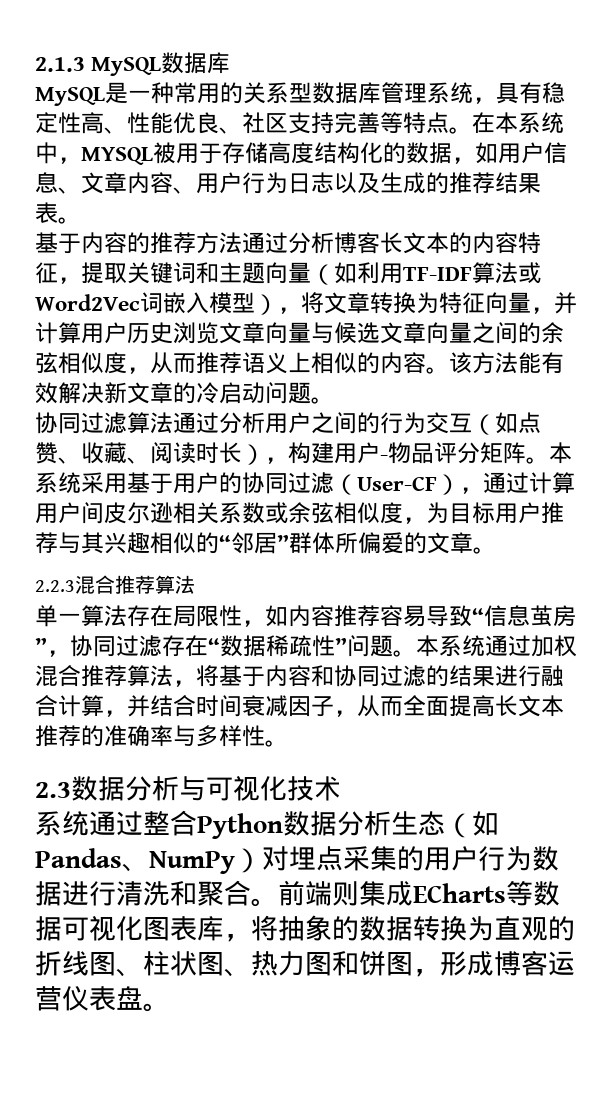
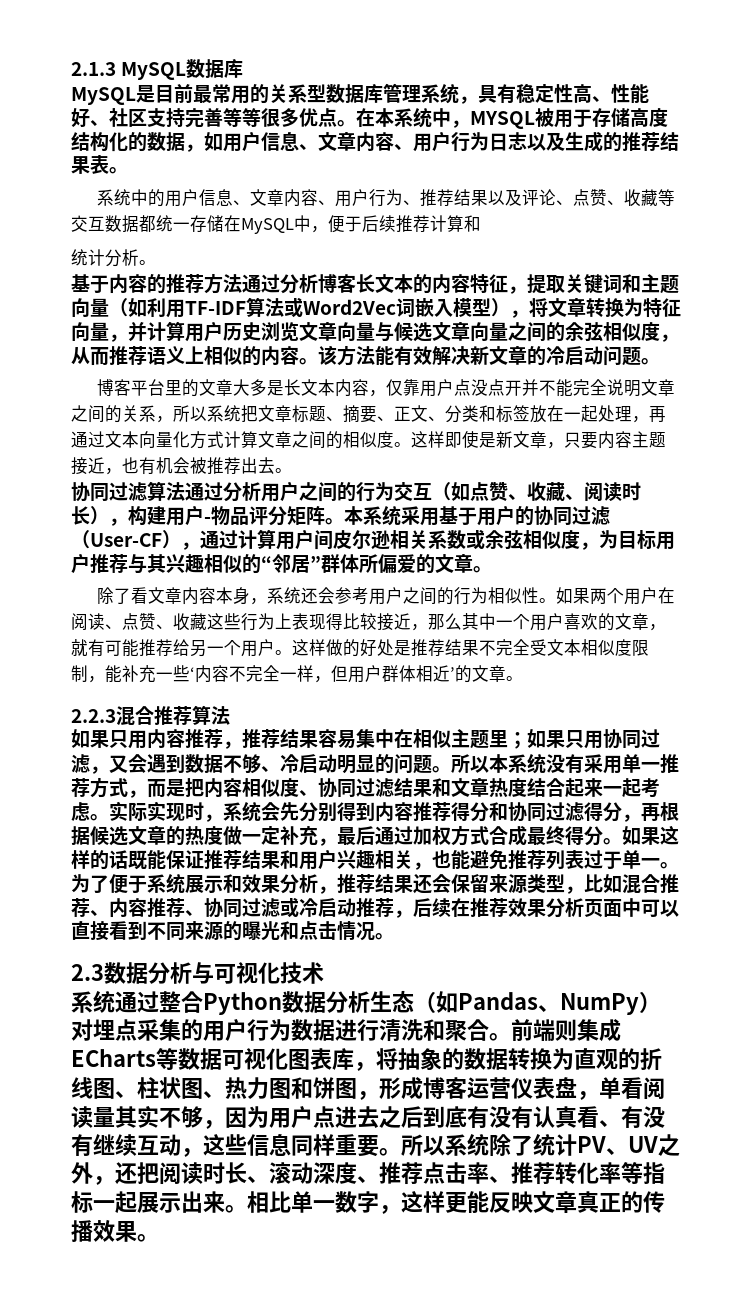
[128,82,174,104] 一种 -> [155,84,212,104] 目前最
[173,112,219,134] 优良 -> [71,108,90,128] 好
[403,112,426,134] 特 -> [242,108,318,127] 等很多优
(81, 220) none -> [96,189,675,207] [71,215,481,234] [71,249,156,267] // 系统中的用户信息、文章内容、用户行为、推荐结果以及评论、点赞、收藏等交互数据都统一存储在MySQL中，便于后续推荐计算和 // 统计分析。
(334, 400) none -> [96,379,675,397] [71,405,666,423] [71,431,666,449] [71,457,292,475] // 博客平台里的文章大多是长文本内容，仅靠用户点没点开并不能完全说明文章之间的关系，所以系统把文章标题、摘要、正文、分类和标签放在一起处理，再通过文本向量化方式计算文章之间的相似度。这样即使是新文章，只要内容主题接近，也有机会被推荐出去。
[35,575,195,594] [35,605,576,627] [35,635,577,657] [35,665,564,687] [35,695,564,717] [35,725,265,747] 2.2.3混合推荐算法 // 单一算法存在局限性，如内容推荐容易导致“信息茧房”，协同过滤存在“数据稀疏性”问题。本系统通过加权混合推荐算法，将基于内容和协同过滤的结果进行融合计算，并结合时间衰减因子，从而全面提高长文本推荐的准确率与多样性 -> [96,587,675,605] [71,613,666,631] [71,639,649,657] [71,665,523,683] [71,705,230,726] [71,729,660,749] [71,753,679,774] [71,777,660,798] [71,801,679,822] [71,825,679,846] [71,849,679,870] [71,873,679,894] [71,897,679,918] [71,921,375,941] 除了看文章内容本身，系统还会参考用户之间的行为相似性。如果两个用户在阅读、点赞、收藏这些行为上表现得比较接近，那么其中一个用户喜欢的文章，就有可能推荐给另一个用户。这样做的好处是推荐结果不完全受文本相似度限制，能补充一些‘内容不完全一样，但用户群体相近’的文章。 // 2.2.3混合推荐算法 // 如果只用内容推荐，推荐结果容易集中在相似主题里；如果只用协同过滤，又会遇到数据不够、冷启动明显的问题。所以本系统没有采用单一推荐方式，而是把内容相似度、协同过滤结果和文章热度结合起来一起考虑。实际实现时，系统会先分别得到内容推荐得分和协同过滤得分，再根据候选文章的热度做一定补充，最后通过加权方式合成最终得分。如果这样的话既能保证推荐结果和用户兴趣相关，也能避免推荐列表过于单一。为了便于系统展示和效果分析，推荐结果还会保留来源类型，比如混合推荐、内容推荐、协同过滤或冷启动推荐，后续在推荐效果分析页面中可以直接看到不同来源的曝光和点击情况
(143, 998) none -> [577,1077,665,1100] [71,1105,665,1129] [71,1133,680,1157] [71,1162,665,1185] [71,1191,665,1214] [71,1219,137,1242] ，单看阅读量其实不够，因为用户点进去之后到底有没有认真看、有没有继续互动，这些信息同样重要。所以系统除了统计PV、UV之外，还把阅读时长、滚动深度、推荐点击率、推荐转化率等指标一起展示出来。相比单一数字，这样更能反映文章真正的传播效果

